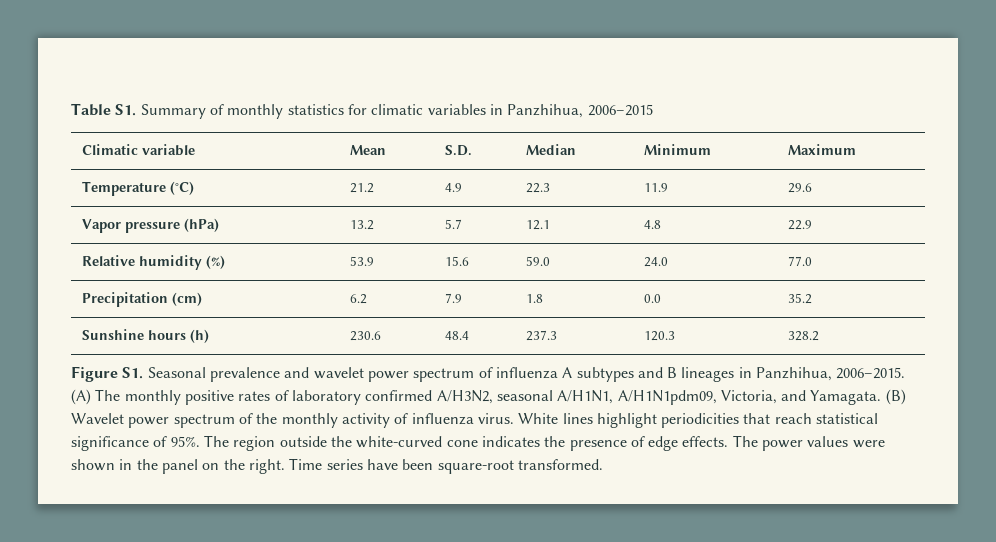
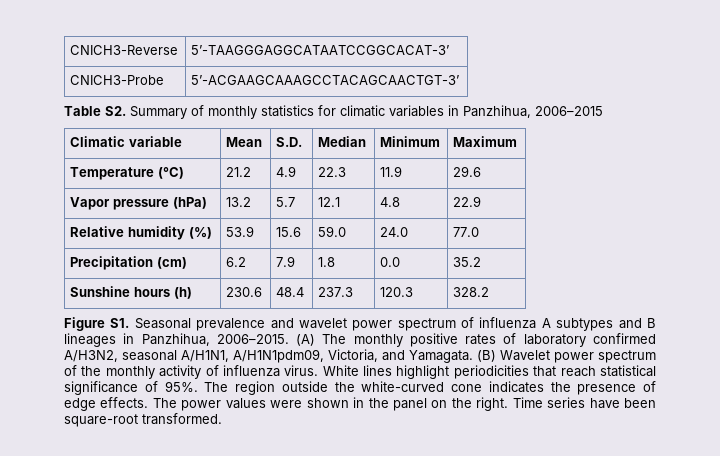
[71,103,137,116] Table S1. -> [70,45,179,55] [191,45,450,55] [70,75,165,85] [191,75,460,85] [64,106,126,116] CNICH3-Reverse | 5’-TAAGGGAGGCATAATCCGGCACAT-3’ // CNICH3-Probe | 5’-ACGAAGCAAAGCCTACAGCAACTGT-3’ // Table S2.

